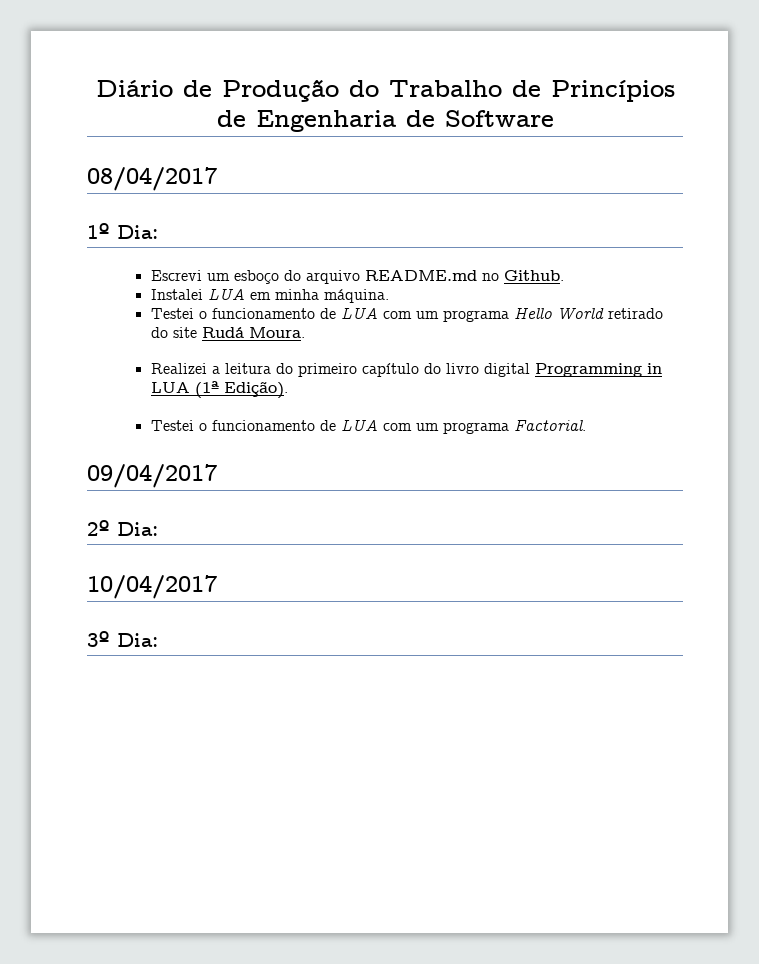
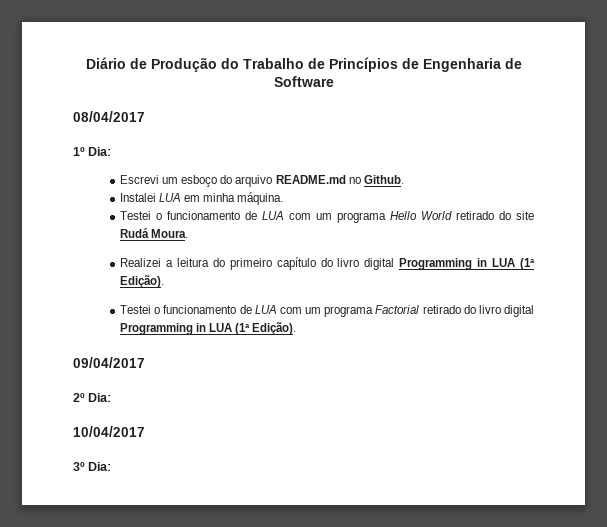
[513,420,586,431] Factorial. -> [375,305,534,317] [120,322,297,335] Factorial retirado do livro digital Programming in LUA (1ª Edição).

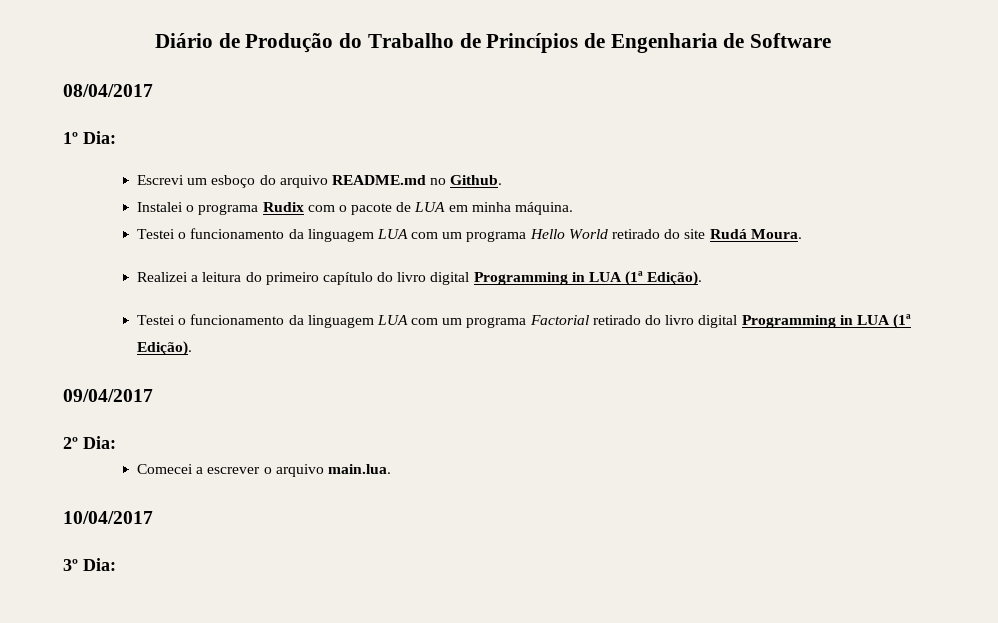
(157, 197) none -> [186,202,412,215] o programa Rudix com o pacote de
[245,211,258,220] de -> [288,229,374,242] da linguagem
[239,305,252,314] de -> [288,315,374,328] da linguagem
(112, 397) none -> [136,464,391,477] // Comecei a escrever o arquivo main.lua.

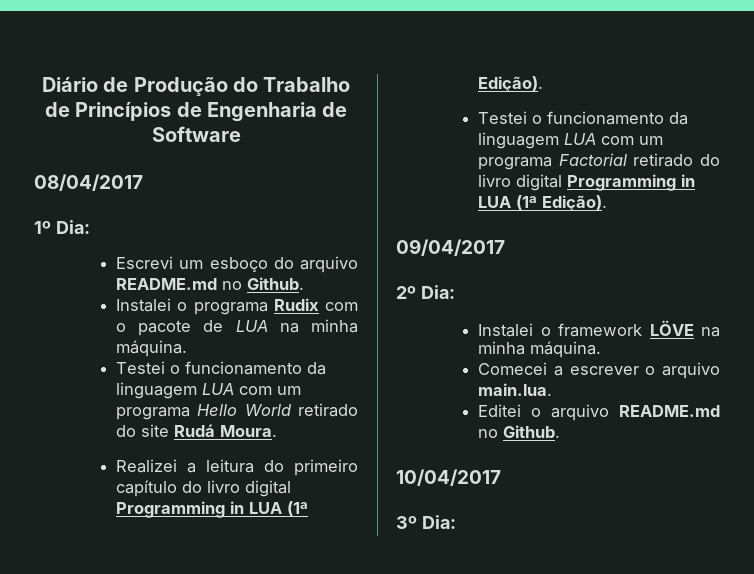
[448,205,468,212] em -> [279,323,299,333] na
(116, 442) none -> [478,320,720,337] [478,341,602,358] // Instalei o framework LÖVE na minha máquina.
(391, 469) none -> [478,404,720,421] [478,425,561,438] // Editei o arquivo README.md no Github.

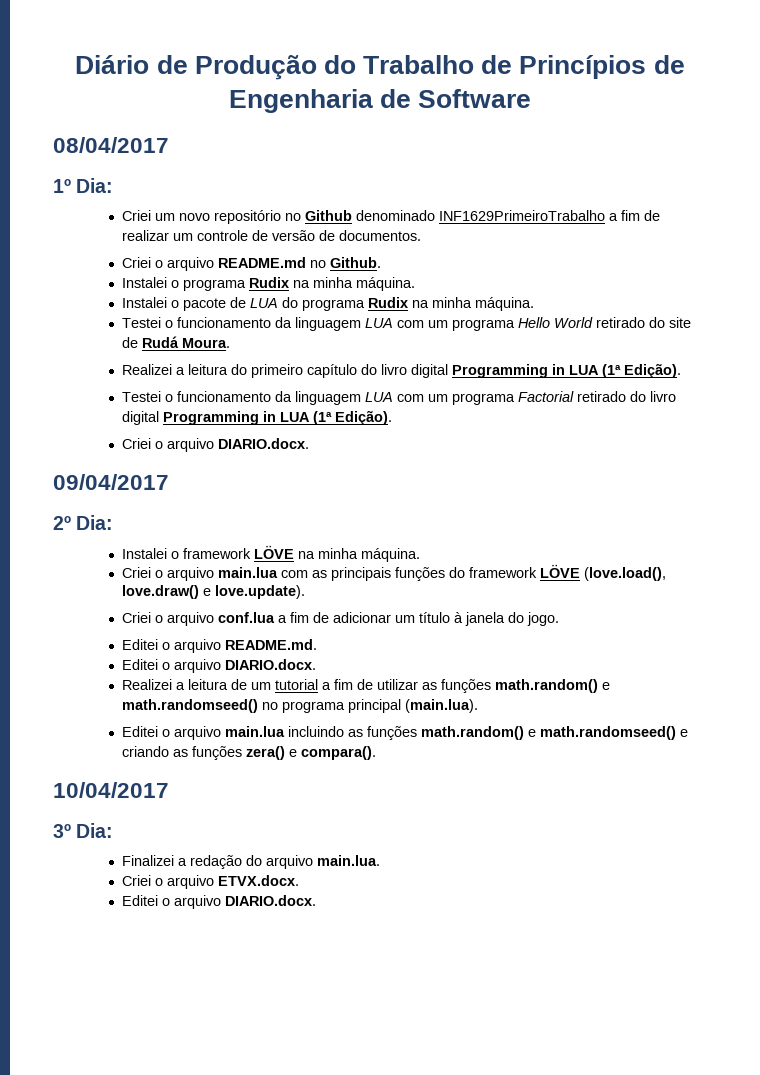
[116,256,294,272] Escrevi um esboço do -> [122,210,661,224] [122,230,422,241] [122,257,164,268] Criei um novo repositório no Github denominado INF1629PrimeiroTrabalho a fim de realizar um controle de versão de documentos. // Criei o
[325,302,358,311] com -> [293,277,416,291] [122,297,168,308] na minha máquina. // Instalei
(268, 326) none -> [282,297,409,311] do programa Rudix
(170, 430) none -> [122,337,139,348] de
(608, 203) none -> [122,438,310,452] // Criei o arquivo DIARIO.docx.
[478,362,720,379] [478,383,553,396] [478,404,720,421] [478,425,561,438] [396,469,501,486] [396,515,456,529] Comecei a escrever o arquivo main.lua. // Editei o arquivo README.md no Github. // 10/04/2017 // 3º Dia: -> [122,564,667,581] [122,585,306,599] [122,612,560,626] [122,639,318,653] [122,659,317,673] [122,679,611,693] [122,699,479,713] [122,726,689,740] [122,746,377,760] [53,782,169,798] [53,823,114,838] [122,855,381,869] [122,875,300,889] [122,895,317,909] Criei o arquivo main.lua com as principais funções do framework LÖVE (love.load(), love.draw() e love.update). // Criei o arquivo conf.lua a fim de adicionar um título à janela do jogo. // Editei o arquivo README.md. // Editei o arquivo DIARIO.docx. // Realizei a leitura de um tutorial a fim de utilizar as funções math.random() e math.randomseed() no programa principal (main.lua). // Editei o arquivo main.lua incluindo as funções math.random() e math.randomseed() e criando as funções zera() e compara(). // 10/04/2017 // 3º Dia: // Finalizei a redação do arquivo main.lua. // Criei o arquivo ETVX.docx. // Editei o arquivo DIARIO.docx.

